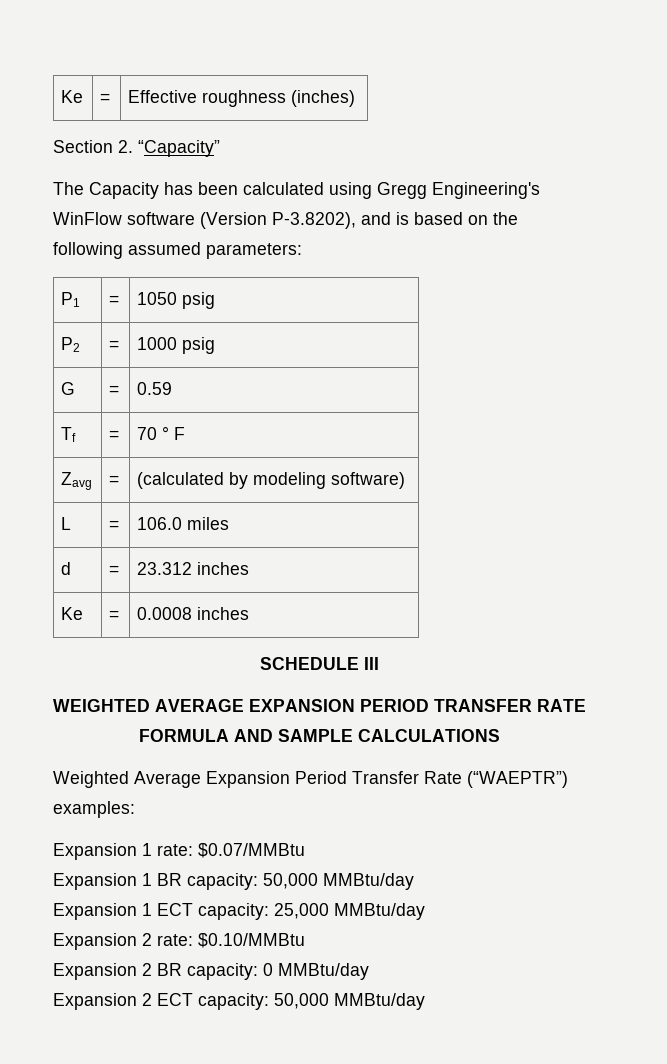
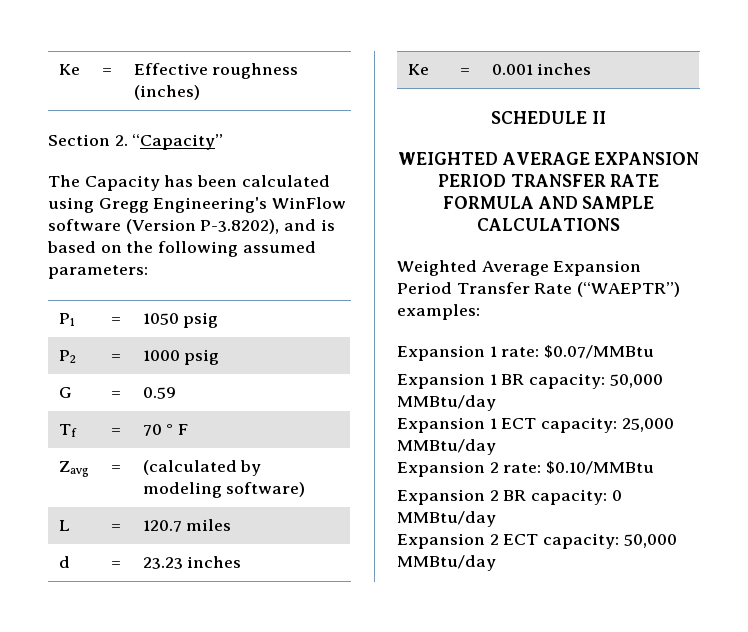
[137,517,183,530] 106.0 -> [142,520,182,532] 120.7
[137,562,193,575] 23.312 -> [142,557,183,569] 23.23
[137,607,193,620] 0.0008 -> [491,64,533,75] 0.001
[364,657,379,670] III -> [591,111,606,124] II

